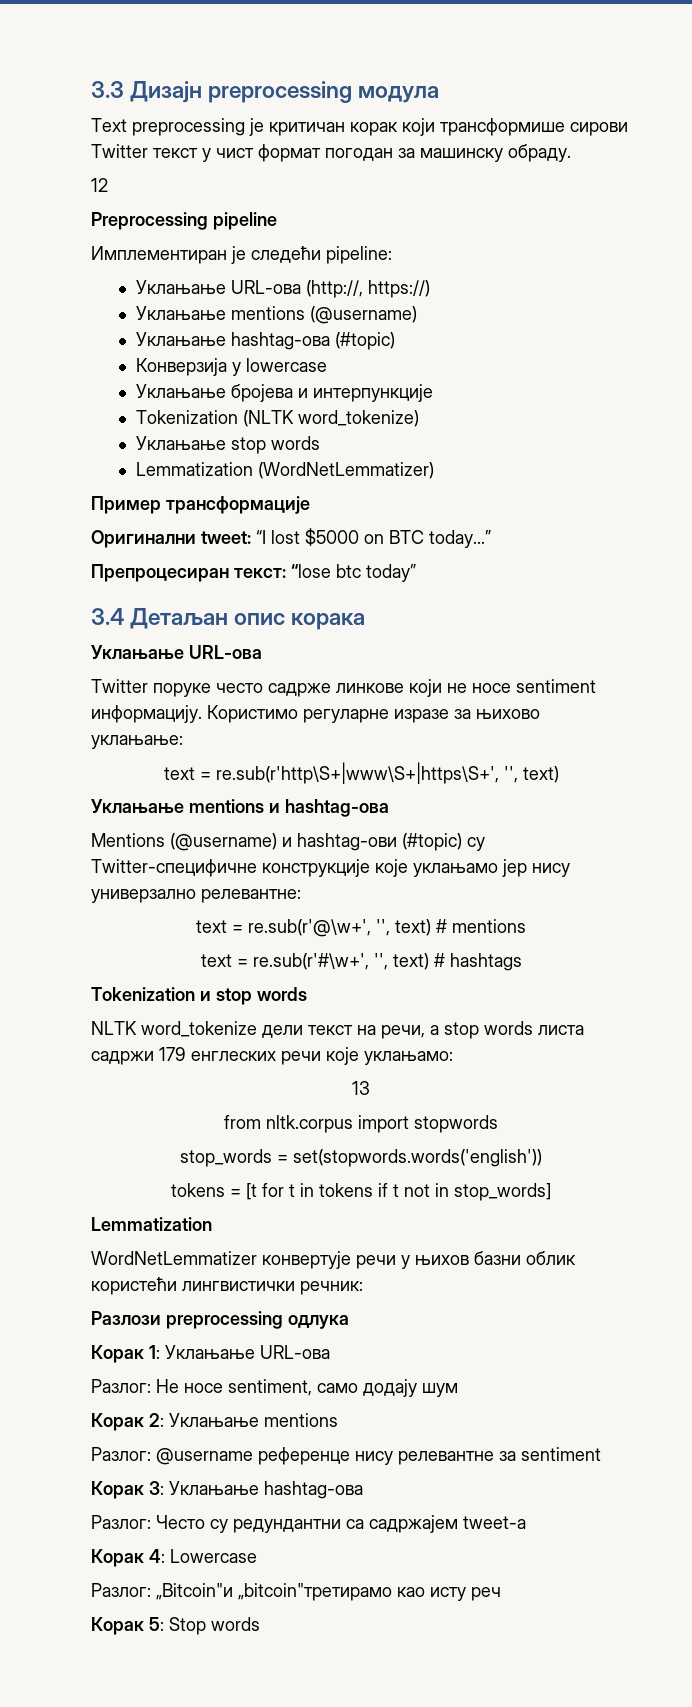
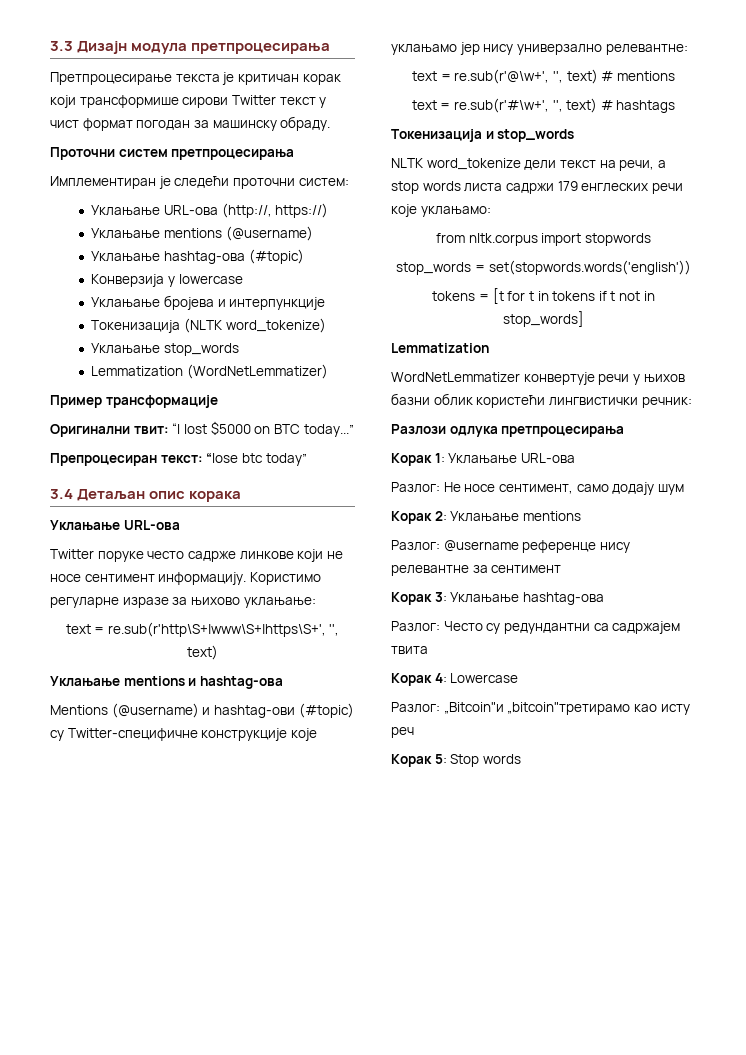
[208,81,353,103] preprocessing -> (128, 47) none
[91,118,245,136] // Text preprocessing -> [191,43,331,54] [50,72,220,85] претпроцесирања // Претпроцесирање текста
[91,178,108,192] [91,212,277,230] 12 // Preprocessing pipeline -> [50,147,295,160] Проточни систем претпроцесирања
[326,246,392,264] pipeline: -> [232,178,349,189] проточни систем:
[135,410,238,424] Tokenization -> [91,320,181,333] Токенизација
[230,436,320,454] stop words -> [164,343,240,356] stop_words
[201,531,251,544] tweet: -> [133,426,169,434] твит:
[516,679,596,693] sentiment -> [84,574,155,582] сентимент
[91,987,307,1005] Tokenization и stop words -> [391,129,575,142] Токенизација и stop_words
[352,1081,370,1095] // 13 -> (491, 211) none
[166,1311,283,1329] preprocessing -> (446, 429) none
(349, 1322) none -> [501,426,625,437] претпроцесирања
[228,1379,312,1396] sentiment, -> [498,484,573,494] сентимент,
[521,1447,601,1461] sentiment -> [491,565,562,573] сентимент
[463,1516,526,1529] tweet-а -> [391,646,428,654] твита

